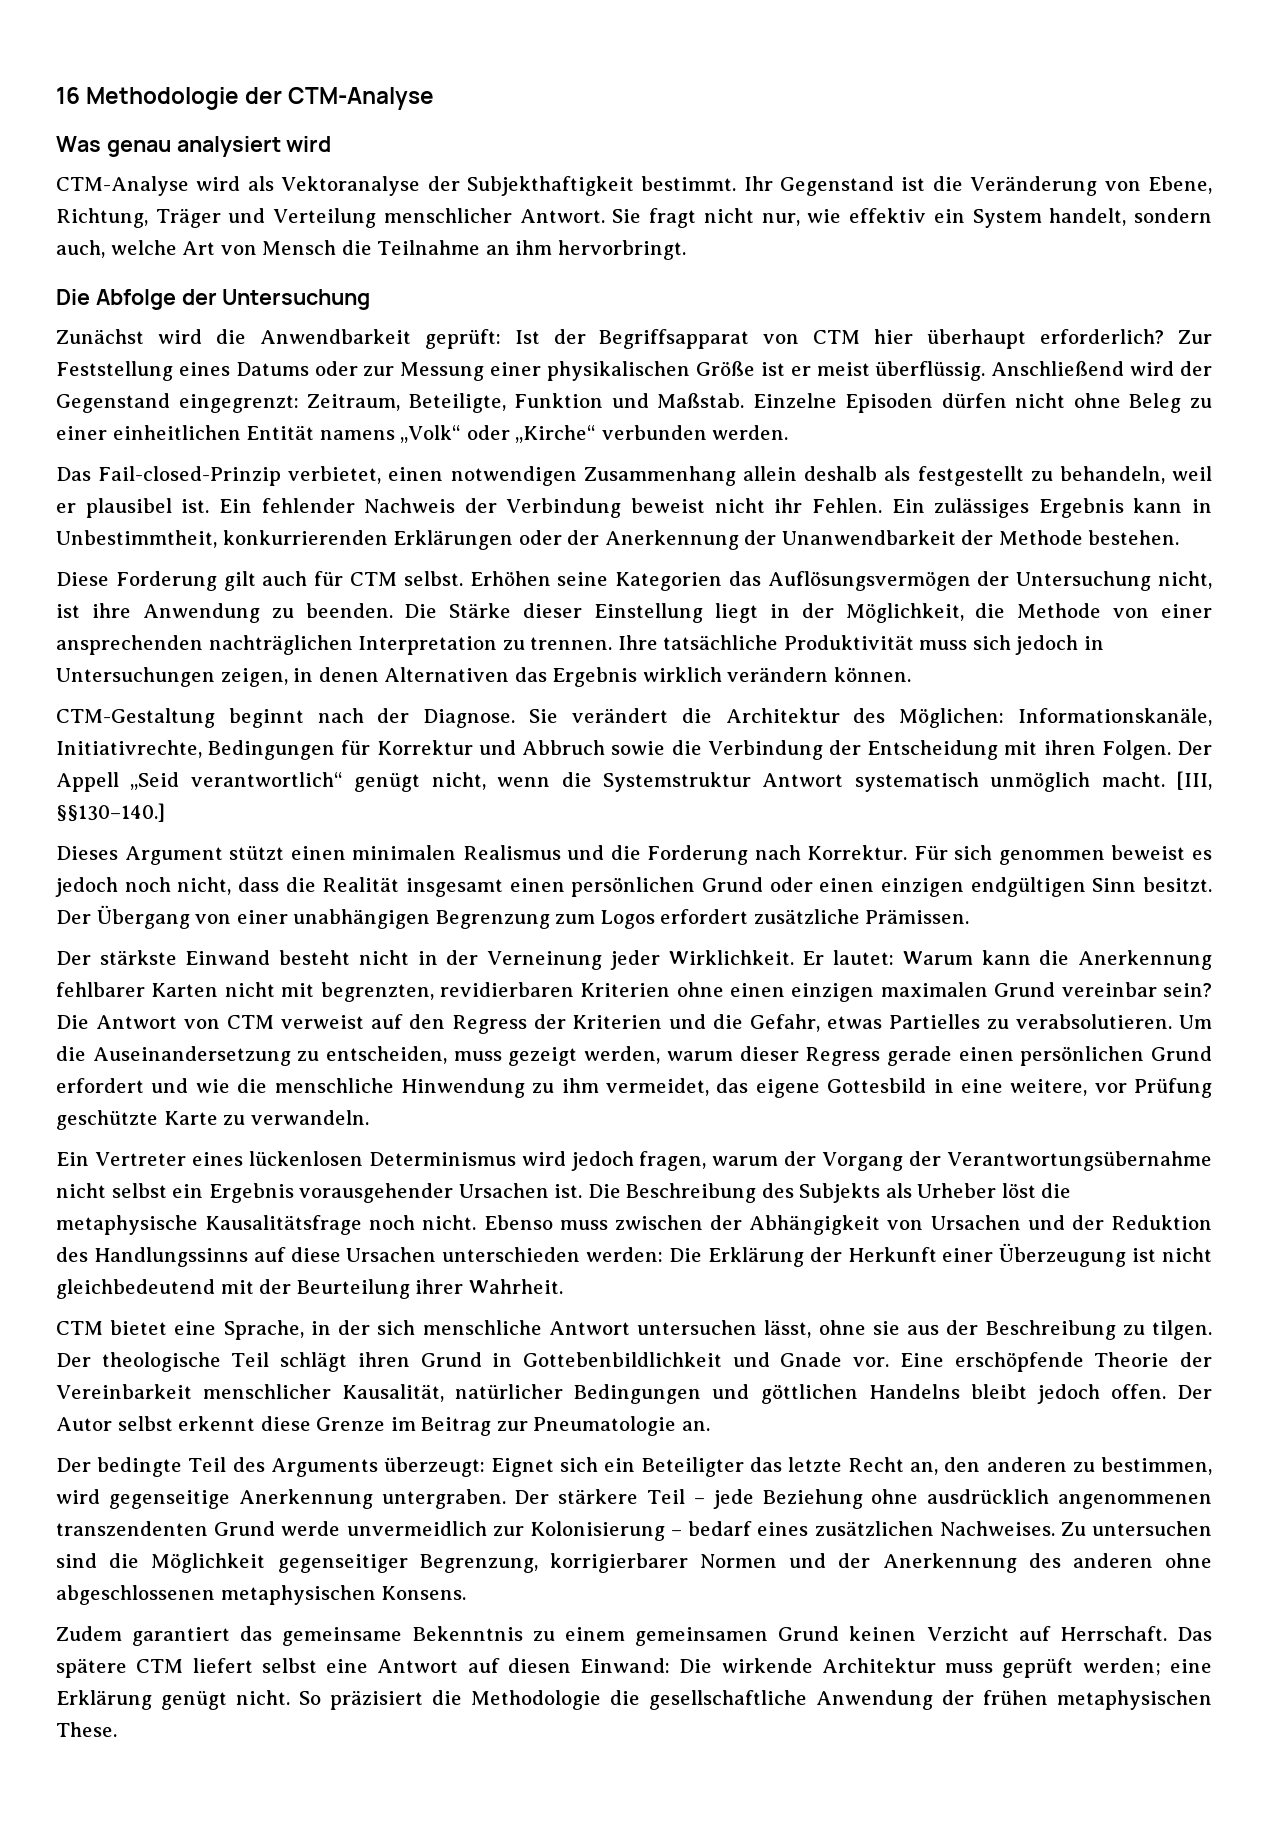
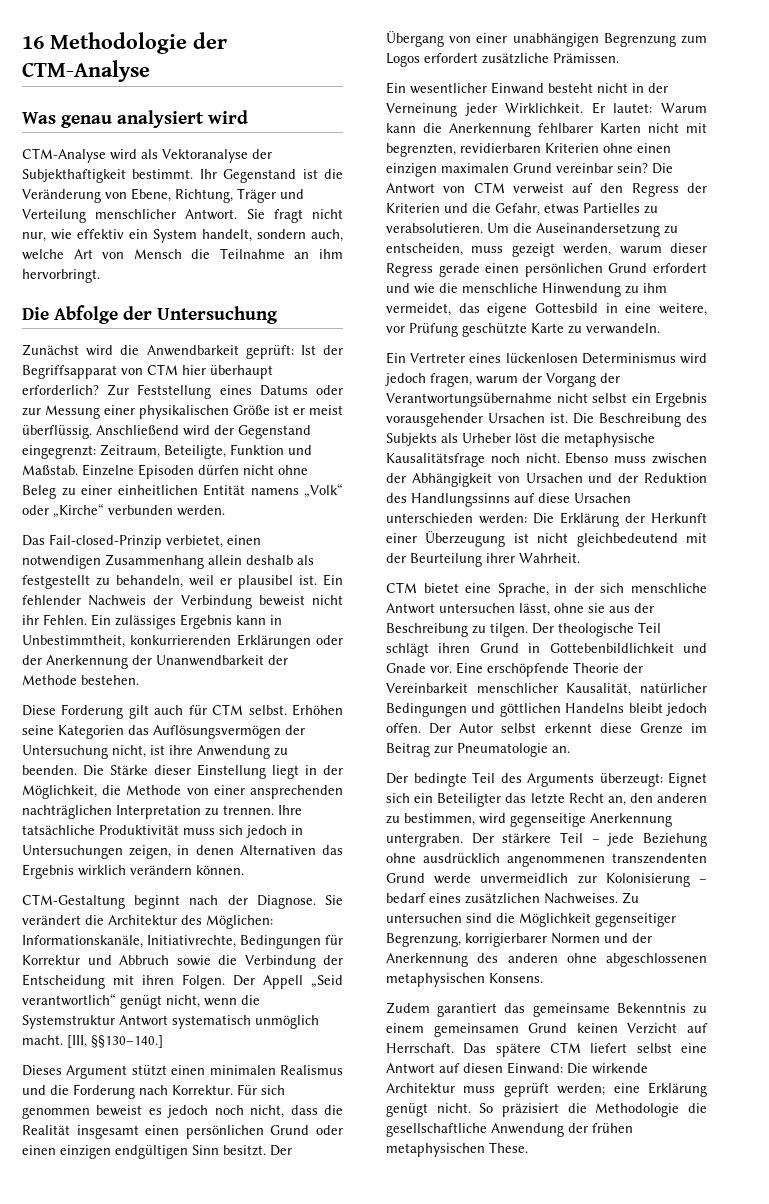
[56,950,177,965] Der stärkste -> [386,82,487,94] Ein wesentlicher

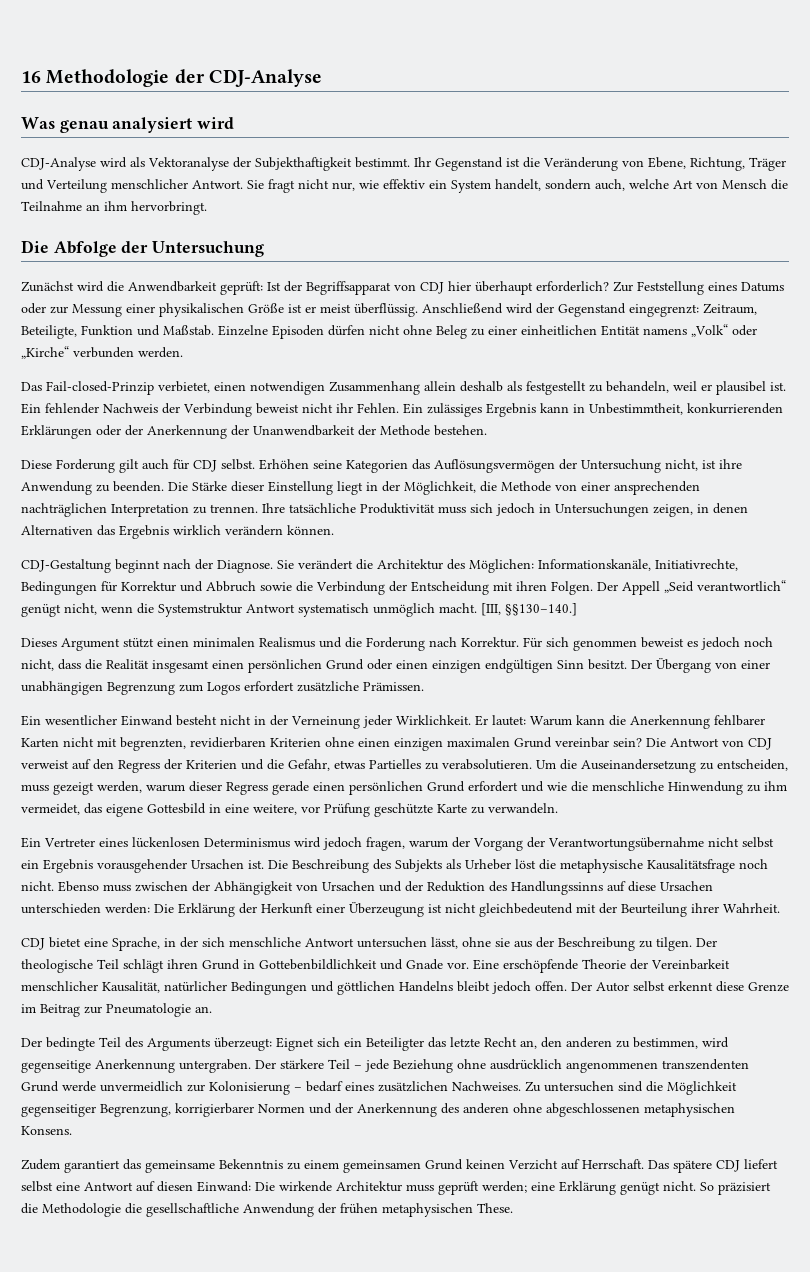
[22,60,150,82] CTM-Analyse -> [208,69,322,87] CDJ-Analyse
[22,148,106,163] CTM-Analyse -> [21,157,96,171] CDJ-Analyse
[147,364,178,375] CTM -> [420,282,444,294] CDJ
[212,704,244,715] CTM -> [193,460,217,472] CDJ
[22,894,125,909] CTM-Gestaltung -> [21,559,111,573] CDJ-Gestaltung
[473,182,505,193] CTM -> [748,738,772,750] CDJ
[386,582,417,593] CTM -> [21,938,45,950] CDJ
[550,1042,581,1053] CTM -> [716,1160,740,1172] CDJ

